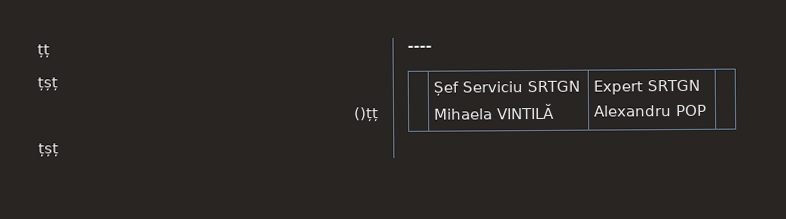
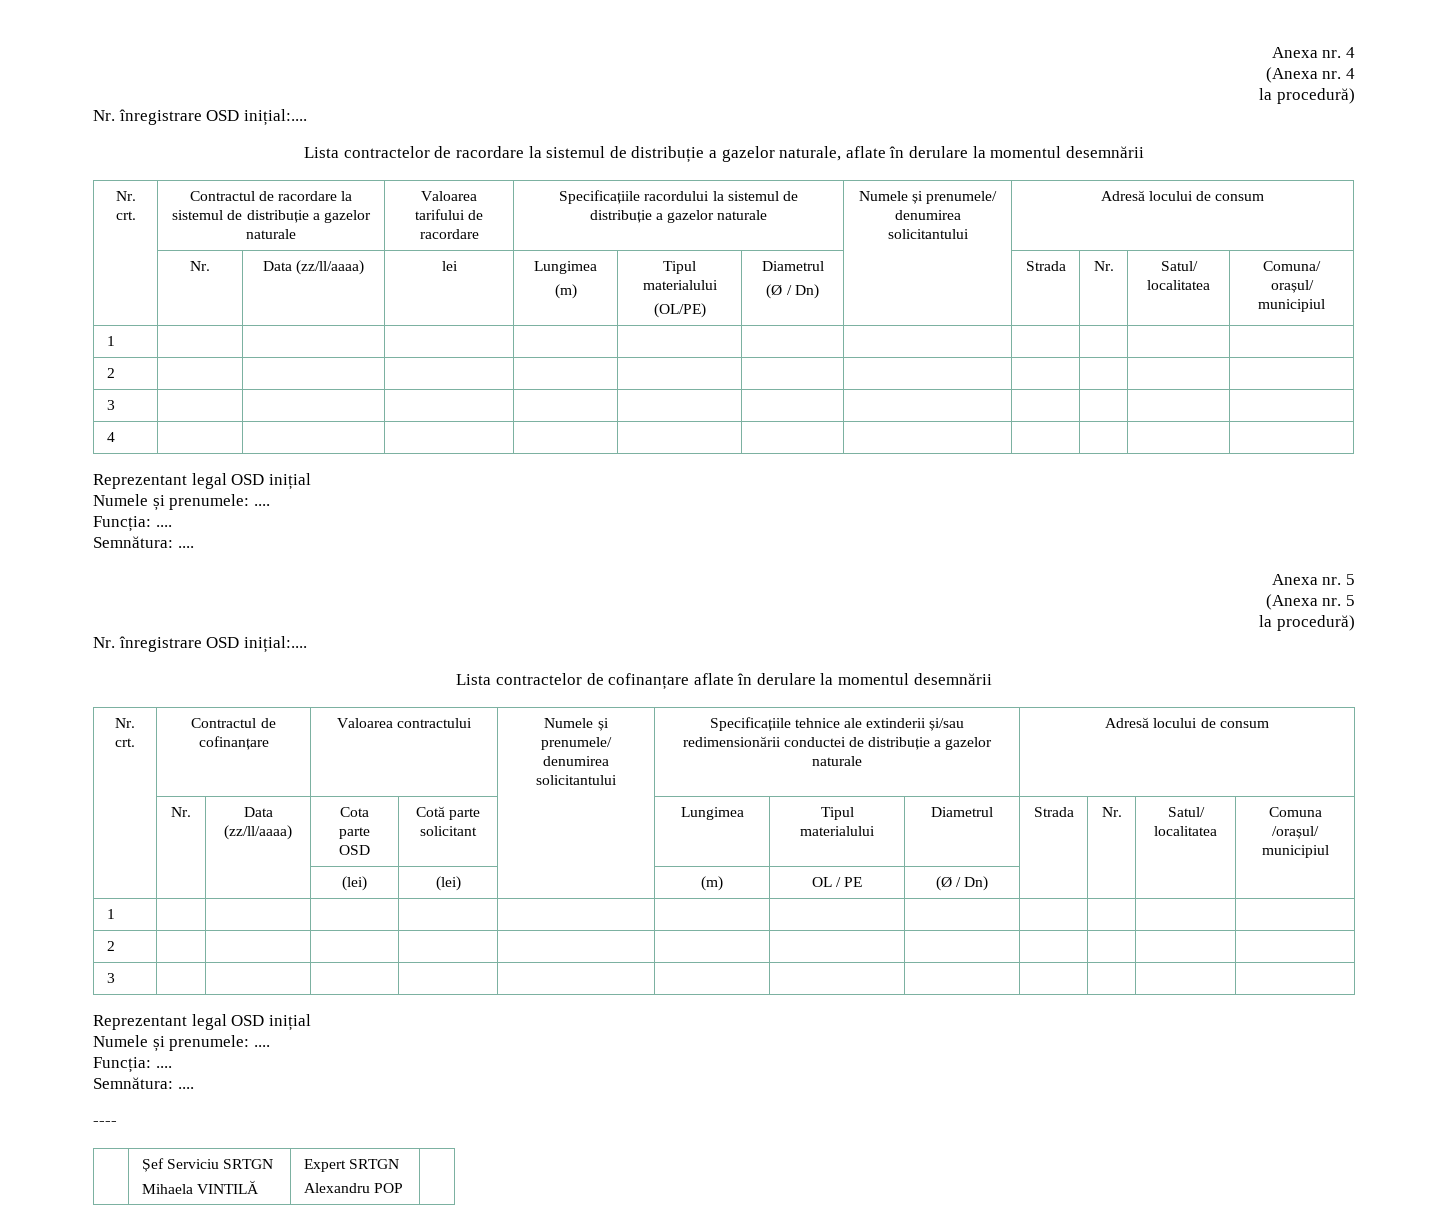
[37,44,50,58] [37,77,58,91] [353,107,379,122] [38,143,59,157] țț // țșț // ()țț // țșț -> [1271,47,1355,58] [1265,67,1355,83] [1259,88,1355,104] [93,109,307,126] [304,146,1144,163] [115,191,136,201] [115,211,136,220] [189,191,353,201] [172,210,371,223] [246,229,296,239] [421,191,477,201] [414,209,484,220] [419,229,479,239] [559,190,798,204] [589,210,768,223] [858,191,998,204] [894,210,961,220] [887,229,969,239] [1100,190,1265,201] [190,261,210,271] [262,260,365,275] [441,261,458,271] [534,261,597,274] [554,284,577,299] [663,261,696,274] [642,280,718,290] [653,303,706,318] [761,261,824,271] [766,284,819,299] [1025,261,1066,271] [1093,261,1114,271] [1160,261,1198,271] [1147,280,1210,290] [1263,261,1321,271] [1270,280,1314,293] [1258,299,1325,312] [106,336,115,346] [106,368,115,378] [106,400,115,410] [106,432,115,442] [93,473,311,490] [93,494,270,511] [93,516,172,532] [93,536,194,548] [1271,574,1355,585] [1265,594,1355,610] [1259,615,1355,631] [93,636,307,653] [456,673,992,690] [115,718,135,728] [115,738,135,747] [191,718,276,728] [198,736,269,750] [336,718,473,728] [544,718,609,731] [541,737,612,750] [543,756,609,766] [536,775,617,785] [709,717,965,731] [682,736,993,750] [812,756,862,766] [1105,717,1269,728] [171,807,191,817] [243,807,273,817] [224,825,292,840] [340,807,369,817] [339,827,370,839] [339,845,370,855] [415,806,481,820] [420,826,477,836] [680,807,744,820] [820,807,854,820] [800,826,875,836] [931,807,993,817] [1033,807,1074,817] [1101,807,1122,817] [1167,807,1205,817] [1154,826,1217,836] [1268,807,1322,817] [1272,826,1319,839] [1261,845,1329,858] [342,876,367,891] [435,876,461,891] [701,876,723,891] [811,877,863,887] [935,876,989,891] [106,909,115,919] [106,941,115,951] [106,973,115,983] [93,1014,311,1031] [93,1035,270,1052] [93,1057,172,1073] [93,1077,194,1089] Anexa nr. 4 // (Anexa nr. 4 // la procedură) // Nr. înregistrare OSD inițial:.... // Lista contractelor de racordare la sistemul de distribuție a gazelor naturale, aflate în derulare la momentul desemnării // Nr. crt. | Contractul de racordare la sistemul de distribuție a gazelor naturale | Valoarea tarifului de racordare | Specificațiile racordului la sistemul de distribuție a gazelor naturale | Numele și prenumele/ denumirea solicitantului | Adresă locului de consum // | Nr. | Data (zz/ll/aaaa) | lei | Lungimea // (m) | Tipul materialului // (OL/PE) | Diametrul // (Ø / Dn) | | Strada | Nr. | Satul/ localitatea | Comuna/ orașul/ municipiul // 1 | | | | | | | | | | | // 2 | | | | | | | | | | | // 3 | | | | | | | | | | | // 4 | | | | | | | | | | | // Reprezentant legal OSD inițial // Numele și prenumele: .... // Funcția: .... // Semnătura: .... // Anexa nr. 5 // (Anexa nr. 5 // la procedură) // Nr. înregistrare OSD inițial:.... // Lista contractelor de cofinanțare aflate în derulare la momentul desemnării // Nr. crt. | Contractul de cofinanțare | Valoarea contractului | Numele și prenumele/ denumirea solicitantului | Specificațiile tehnice ale extinderii și/sau redimensionării conductei de distribuție a gazelor naturale | Adresă locului de consum // | Nr. | Data (zz/ll/aaaa) | Cota parte OSD | Cotă parte solicitant | | Lungimea | Tipul materialului | Diametrul | Strada | Nr. | Satul/ localitatea | Comuna /orașul/ municipiul // | | | (lei) | (lei) | | (m) | OL / PE | (Ø / Dn) | | | | // 1 | | | | | | | | | | | | // 2 | | | | | | | | | | | | // 3 | | | | | | | | | | | | // Reprezentant legal OSD inițial // Numele și prenumele: .... // Funcția: .... // Semnătura: ....

